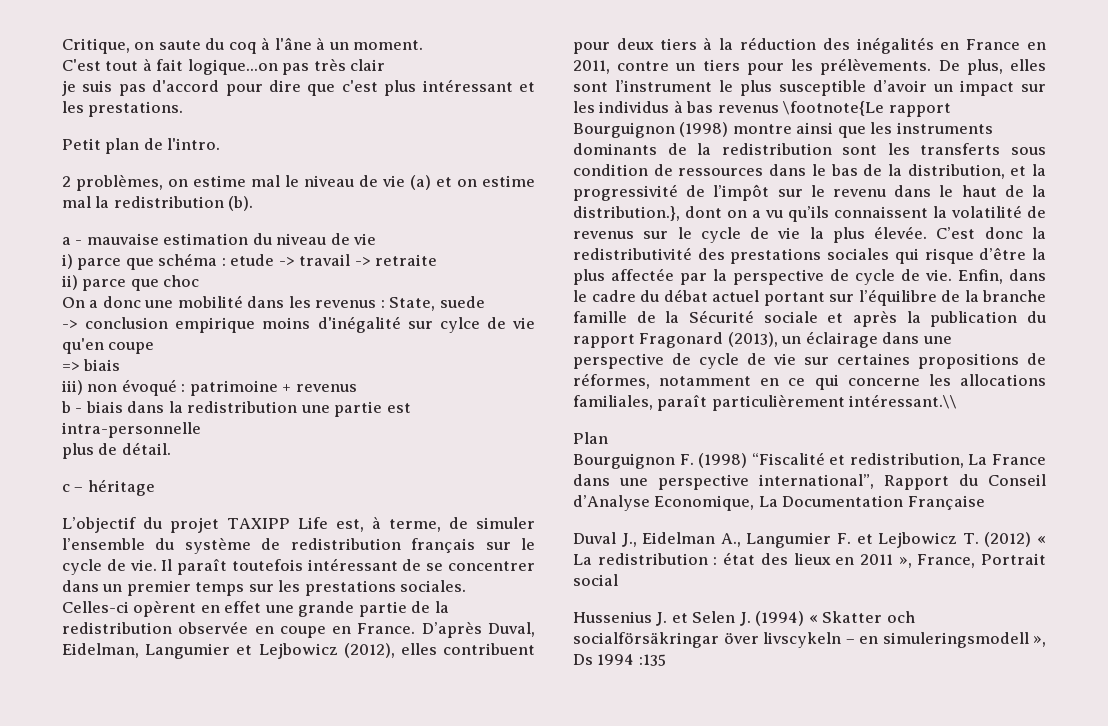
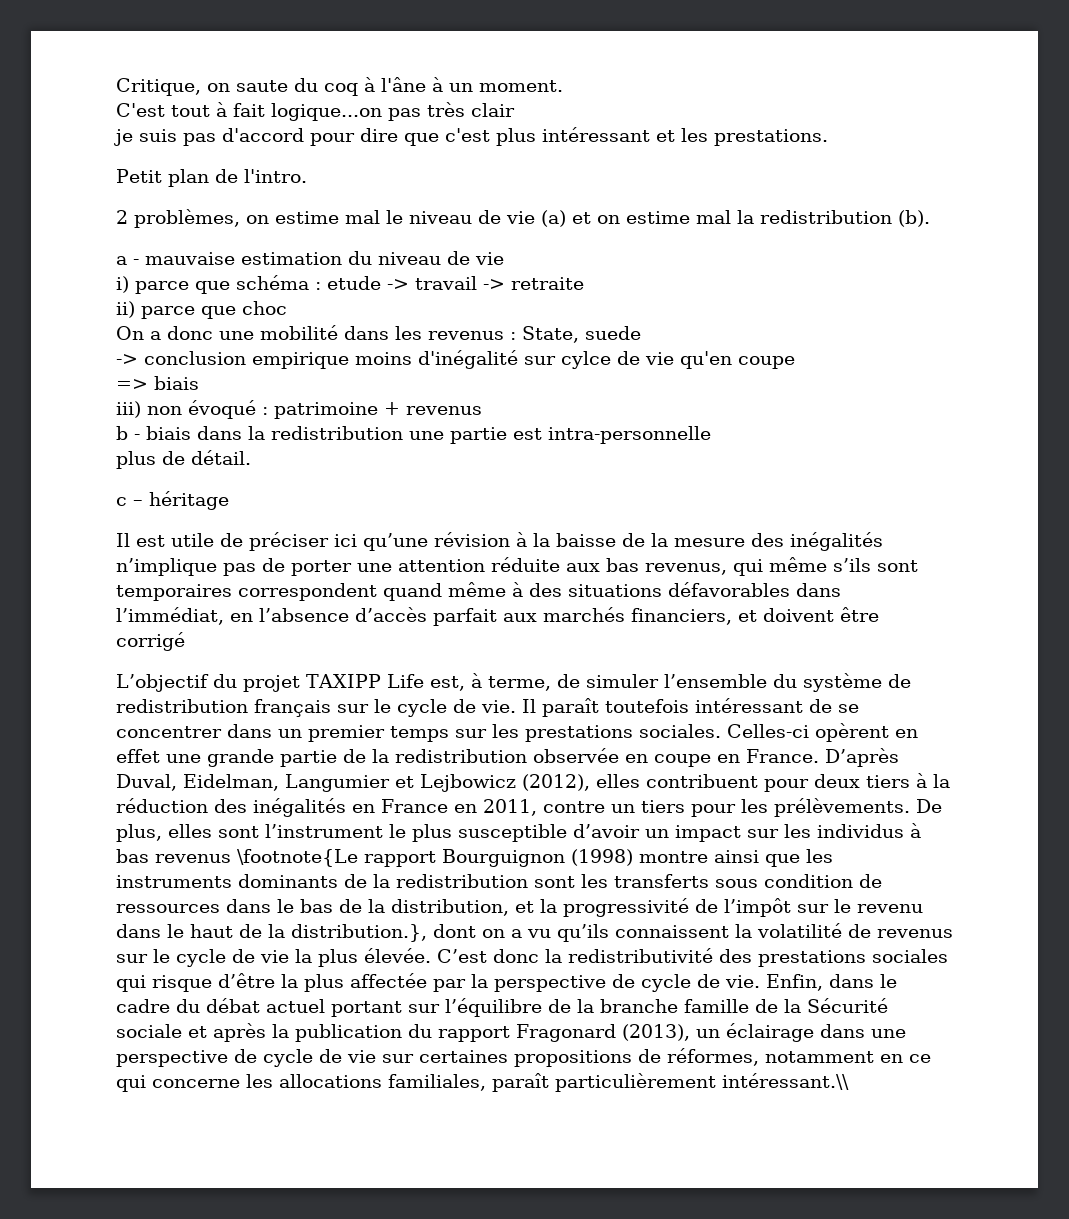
(155, 487) none -> [116,532,883,551] [116,557,918,576] [116,582,841,601] [116,607,879,626] [116,632,185,651] // Il est utile de préciser ici qu’une révision à la baisse de la mesure des inégalités n’implique pas de porter une attention réduite aux bas revenus, qui même s’ils sont temporaires correspondent quand même à des situations défavorables dans l’immédiat, en l’absence d’accès parfait aux marchés financiers, et doivent être corrigé
[573,432,608,444] [573,452,1046,469] [573,474,1046,490] [573,495,985,511] [573,532,1046,548] [573,552,1046,568] [573,574,618,586] [573,611,915,626] [573,632,1046,648] [573,654,666,666] // Plan // Bourguignon F. (1998) “Fiscalité et redistribution, La France dans une perspective international”, Rapport du Conseil d’Analyse Economique, La Documentation Française // Duval J., Eidelman A., Langumier F. et Lejbowicz T. (2012) « La redistribution : état des lieux en 2011 », France, Portrait social // Hussenius J. et Selen J. (1994) « Skatter och socialförsäkringar över livscykeln – en simuleringsmodell », Ds 1994 :135 -> (849, 1081) none

